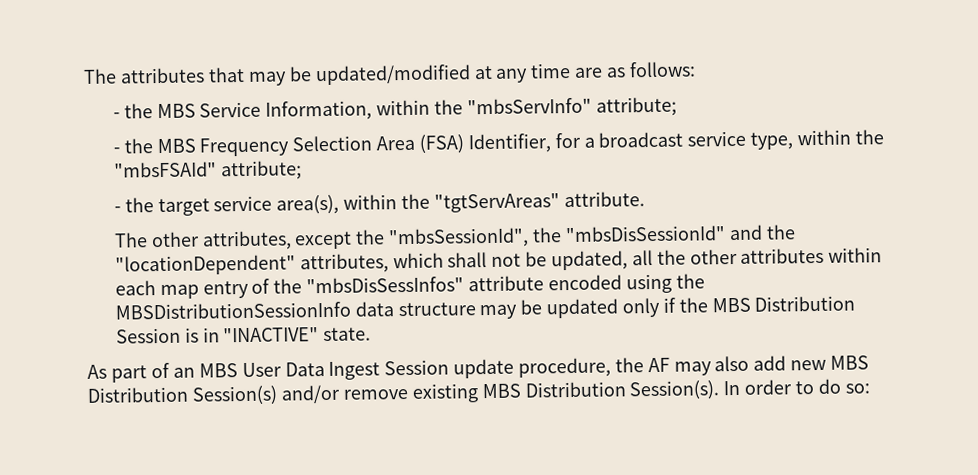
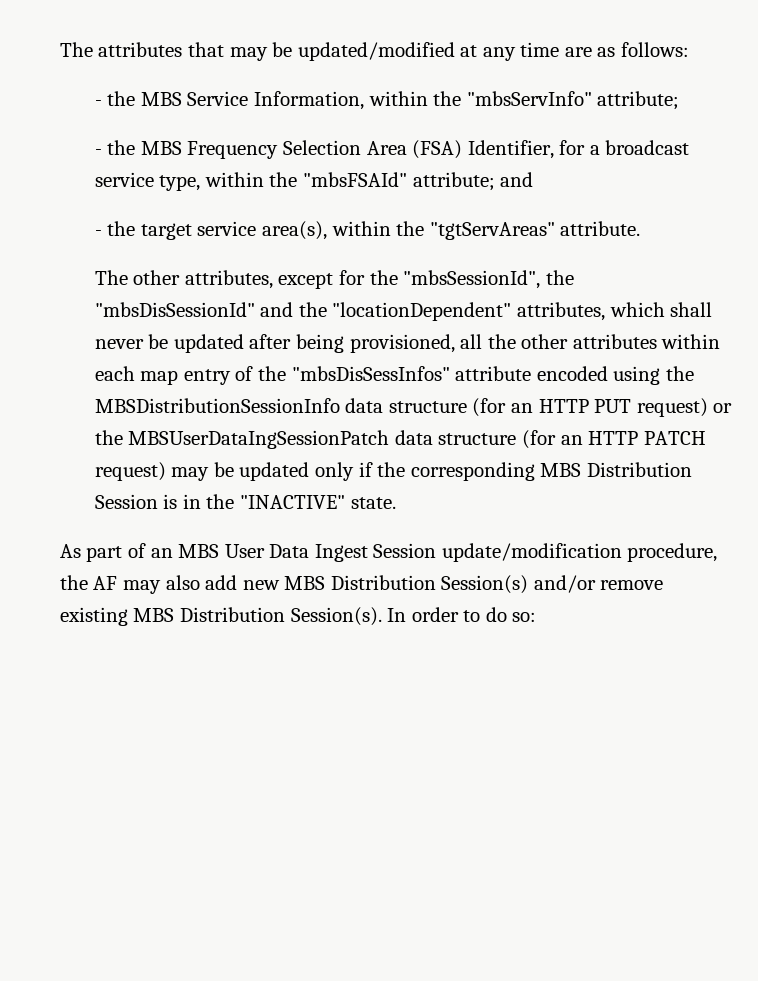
(302, 170) none -> [500,172,534,187] and
(353, 240) none -> [339,270,366,285] for
[491,250,629,271] not be updated, -> [94,334,455,353] never be updated after being provisioned,
(476, 309) none -> [472,398,733,417] [94,430,706,449] [94,462,166,481] (for an HTTP PUT request) or the MBSUserDataIngSessionPatch data structure (for an HTTP PATCH request)
(708, 305) none -> [410,462,535,481] corresponding
(220, 335) none -> [206,494,235,509] the
[453,358,515,379] update -> [441,543,622,562] update/modification

